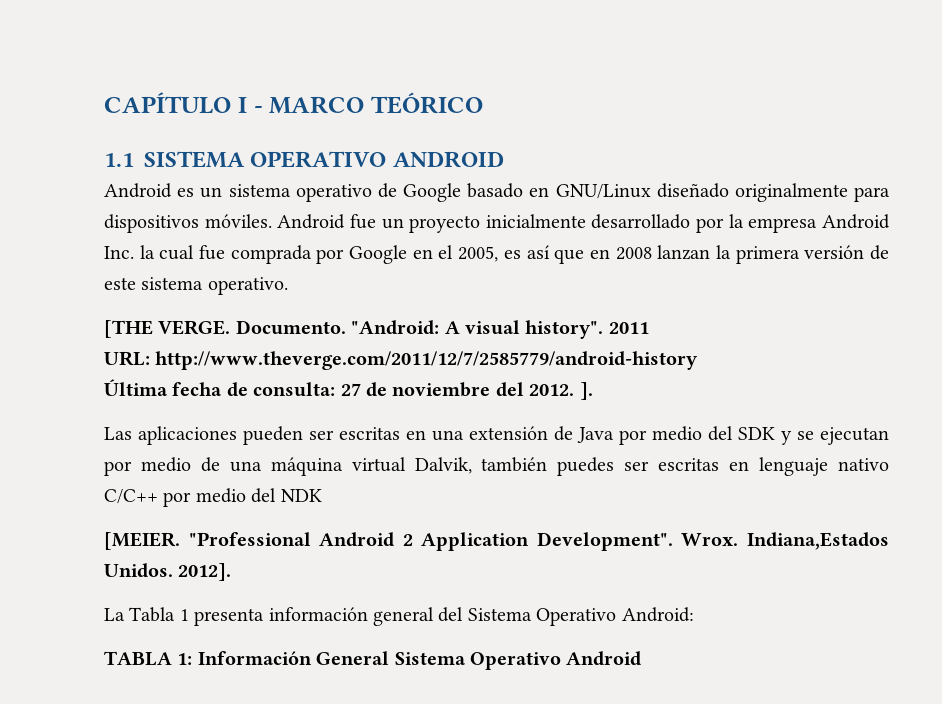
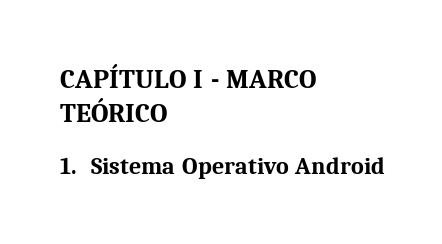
[104,151,504,168] [104,183,890,202] [104,214,890,233] [104,245,890,264] [104,277,288,295] [104,320,649,339] [104,351,699,370] [104,379,593,400] [104,426,889,445] [104,457,889,476] [104,488,322,507] [104,532,889,551] [104,563,232,581] [104,607,694,626] [104,651,390,666] 1.1 SISTEMA OPERATIVO ANDROID // Android es un sistema operativo de Google basado en GNU/Linux diseñado originalmente para dispositivos móviles. Android fue un proyecto inicialmente desarrollado por la empresa Android Inc. la cual fue comprada por Google en el 2005, es así que en 2008 lanzan la primera versión de este sistema operativo. // [THE VERGE. Documento. "Android: A visual history". 2011 // URL: http://www.theverge.com/2011/12/7/2585779/android-history // Última fecha de consulta: 27 de noviembre del 2012. ]. // Las aplicaciones pueden ser escritas en una extensión de Java por medio del SDK y se ejecutan por medio de una máquina virtual Dalvik, también puedes ser escritas en lenguaje nativo C/C++ por medio del NDK // [MEIER. "Professional Android 2 Application Development". Wrox. Indiana,Estados Unidos. 2012]. // La Tabla 1 presenta información general del Sistema Operativo Android: // TABLA 1: Información General -> [60,157,77,174] 1.

